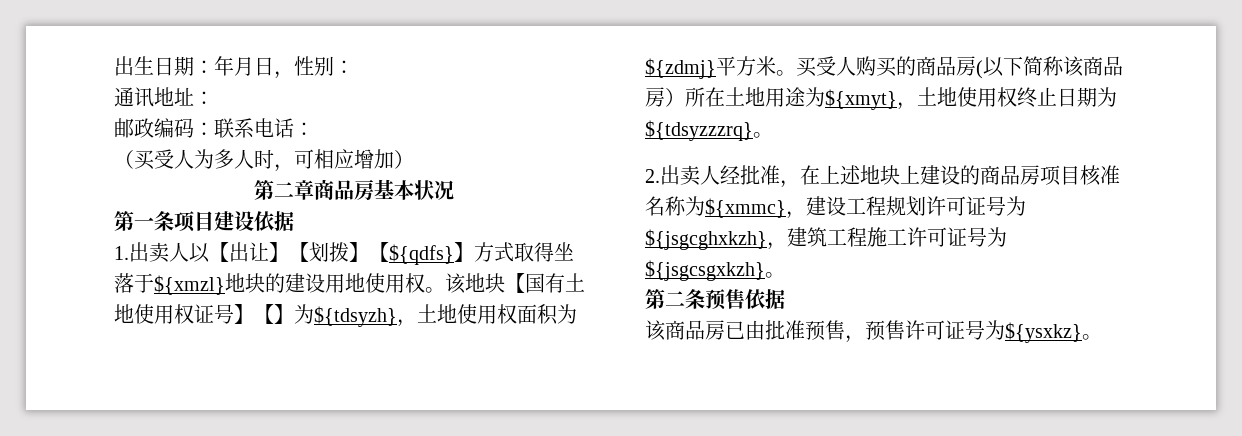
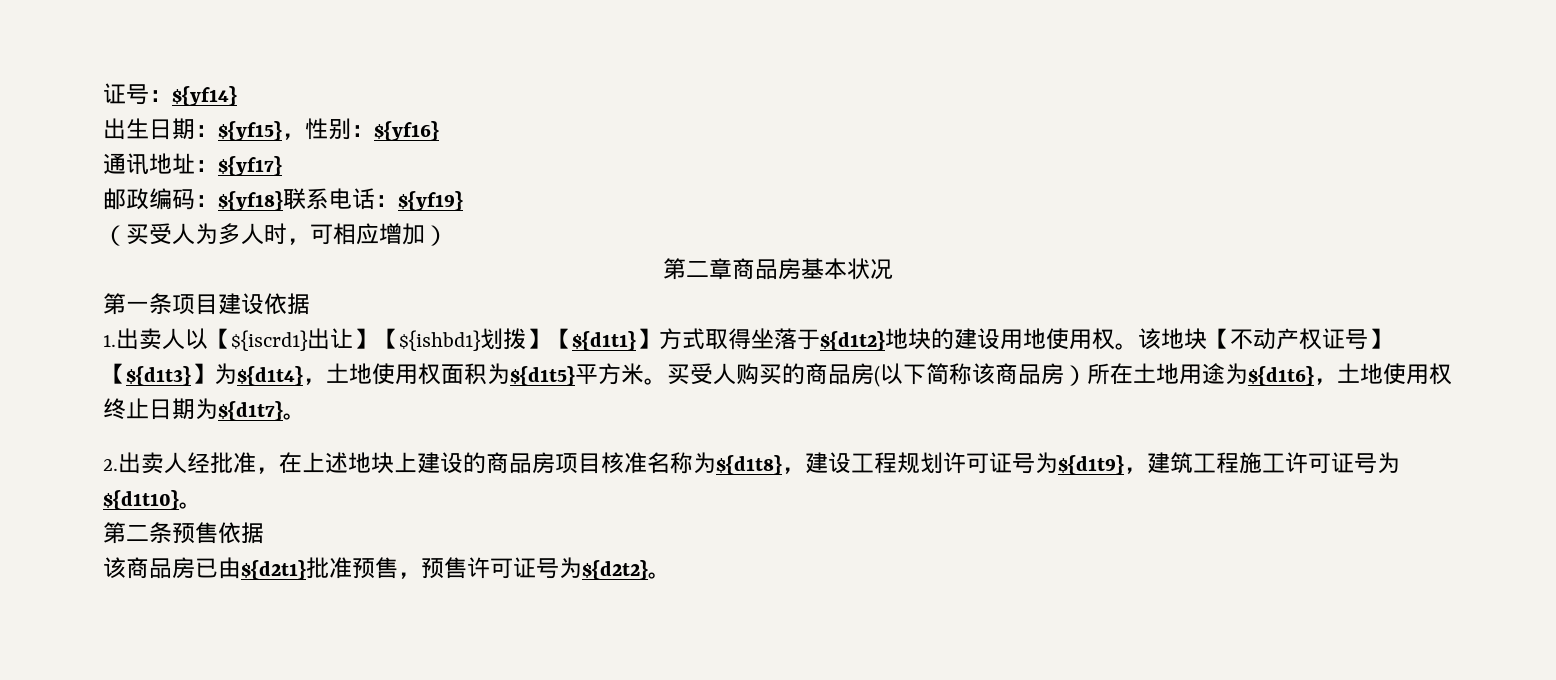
(114, 66) none -> [103,83,237,106] 证号：${yf14} //
[214,56,274,76] 年月日 -> [218,121,282,141] ${yf15}
(354, 67) none -> [374,121,439,141] ${yf16}
(214, 98) none -> [218,156,282,176] ${yf17}
(214, 129) none -> [218,191,283,211] ${yf18}
(314, 129) none -> [398,191,463,211] ${yf19}
(229, 252) none -> [231,330,308,351] ${iscrd1}
(309, 252) none -> [399,330,481,351] ${ishbd1}
[389,244,454,265] ${qdfs} -> [572,331,636,351] ${d1t1}
[154,275,225,295] ${xmzl} -> [820,331,885,351] ${d1t2}
[525,273,585,293] [114,304,397,327] 国有土地使用权证号】【】为${tdsyzh} -> [1230,328,1391,350] [103,363,303,386] 不动产权证号】【${d1t3}】为${d1t4}
[645,58,716,79] ${zdmj} -> [510,366,575,386] ${d1t5}
[825,89,897,110] ${xmyt} -> [1248,366,1314,386] ${d1t6}
[645,120,753,141] ${tdsyzzzrq} -> [218,401,283,421] ${d1t7}
[705,198,786,218] ${xmmc} -> [716,455,782,475] ${d1t8}
[645,229,767,250] ${jsgcghxkzh} -> [1058,455,1124,475] ${d1t9}
[645,260,765,281] ${jsgcsgxkzh} -> [103,490,179,510] ${d1t10}
(765, 330) none -> [241,560,306,580] ${d2t1}
[1005,322,1082,343] ${ysxkz} -> [582,560,648,580] ${d2t2}

